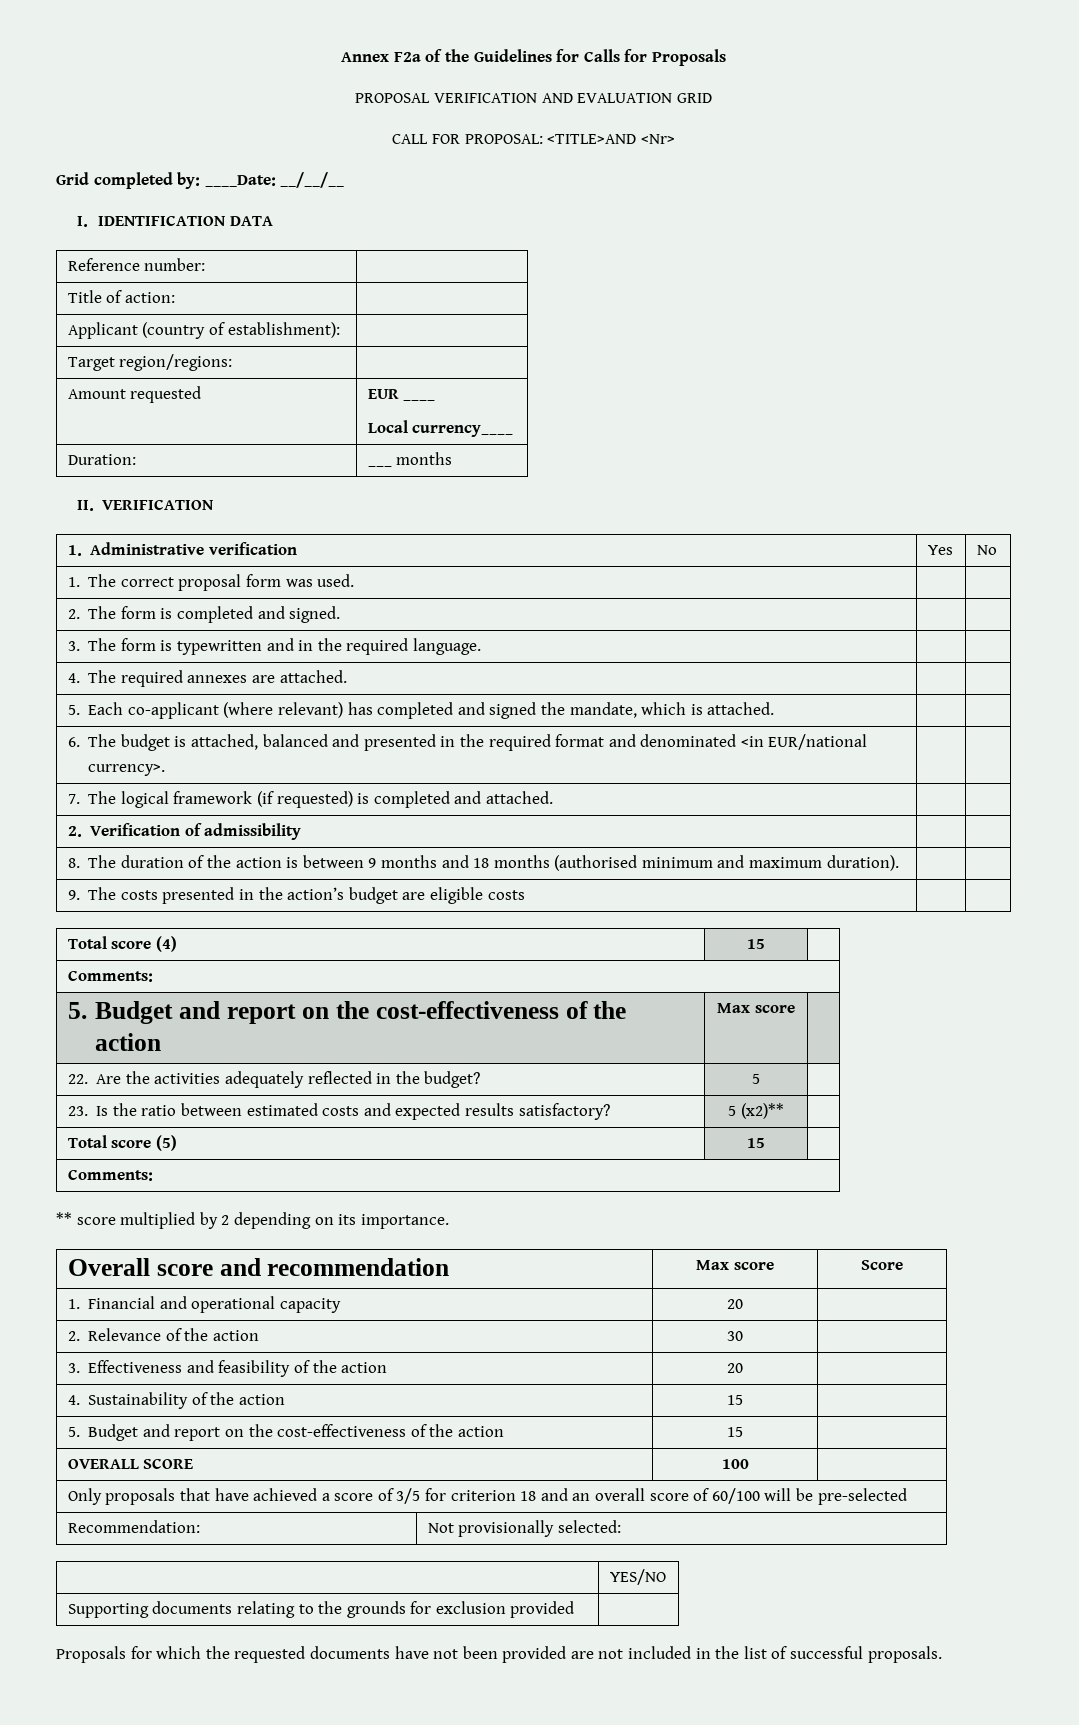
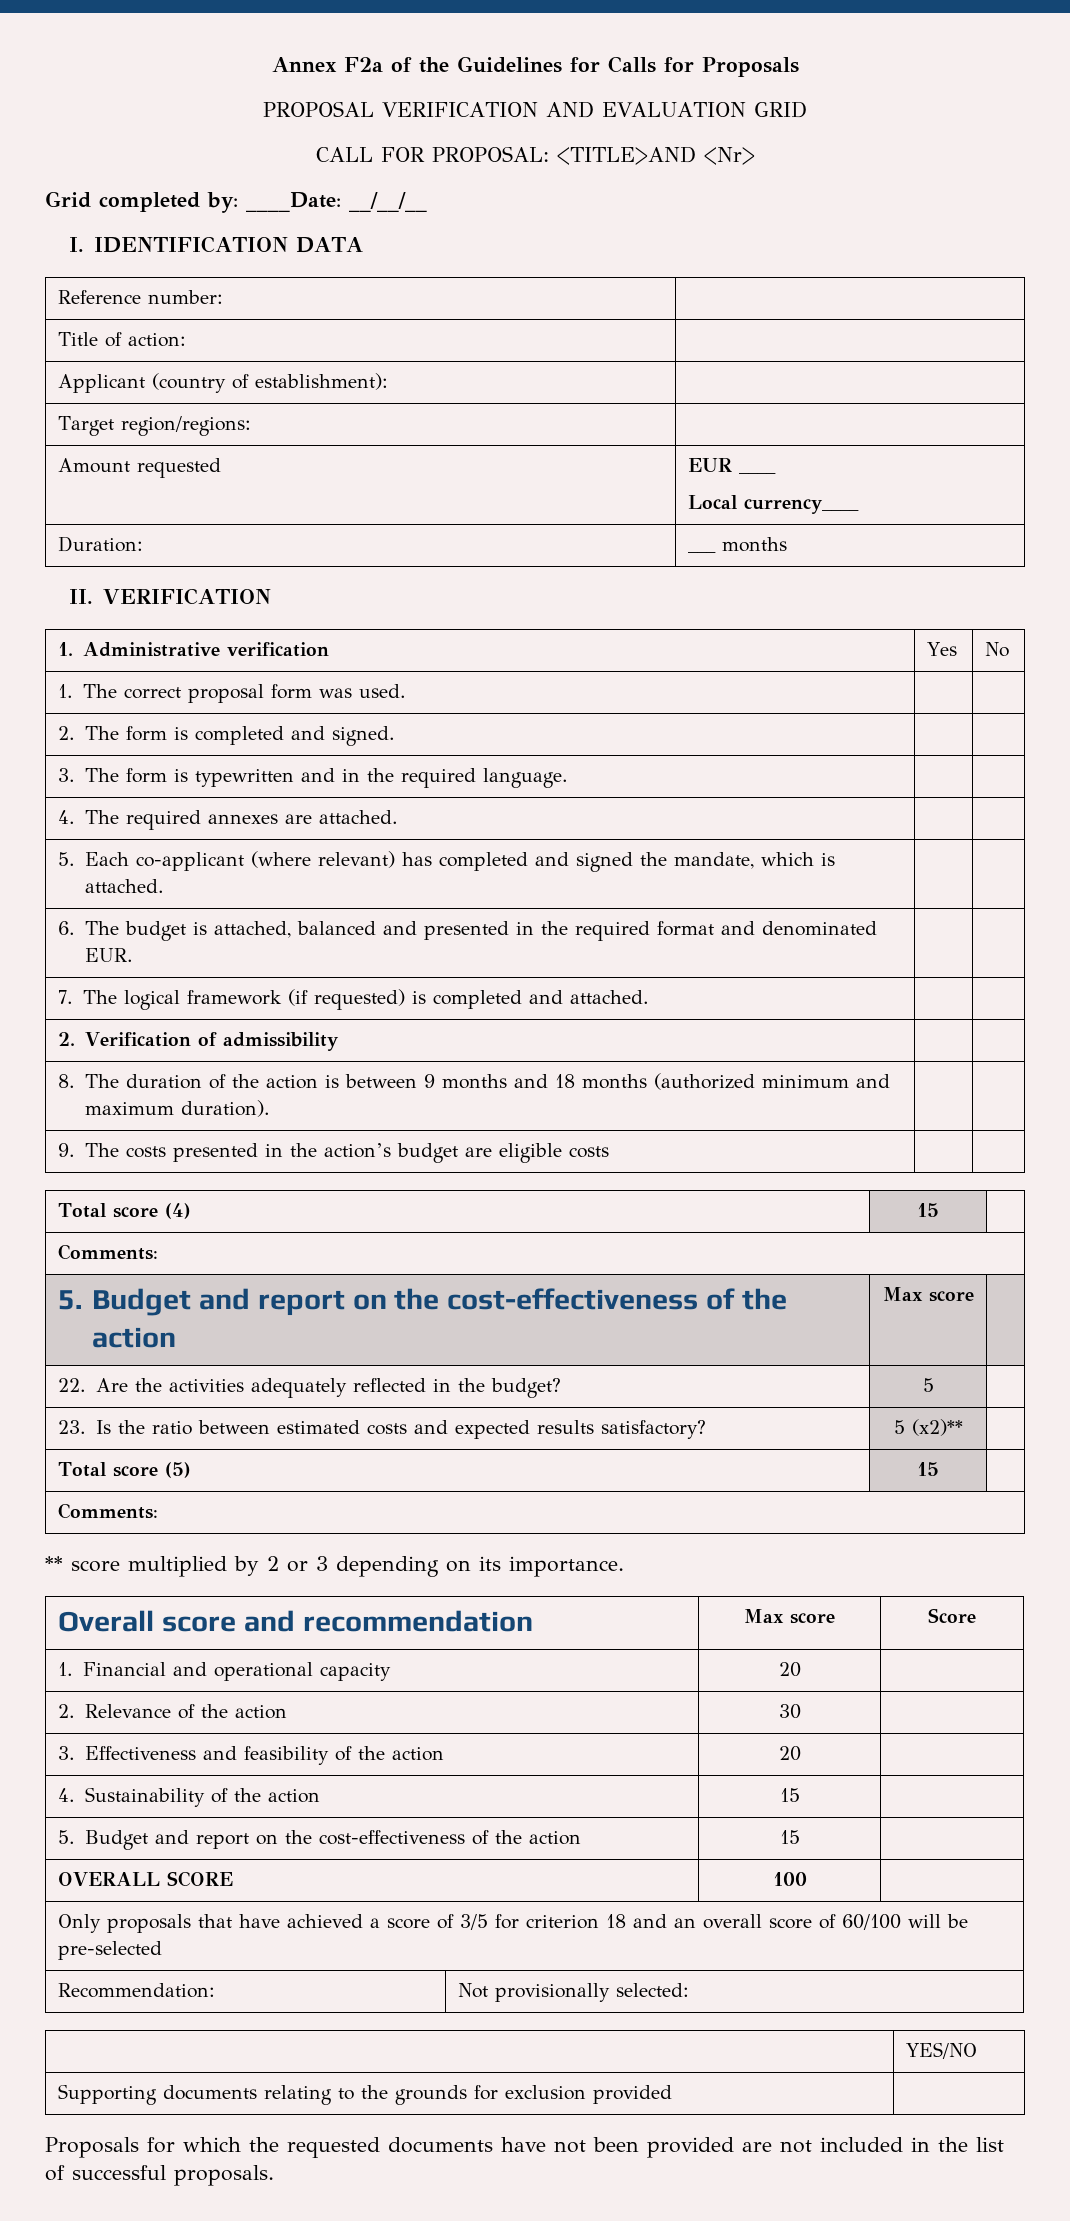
[740,734,868,750] [88,764,166,776] <in EUR/national currency>. -> [85,948,134,962] EUR.
[554,855,638,871] (authorised -> [654,1073,756,1090] (authorized
(230, 1220) none -> [287,1556,328,1572] or 3

